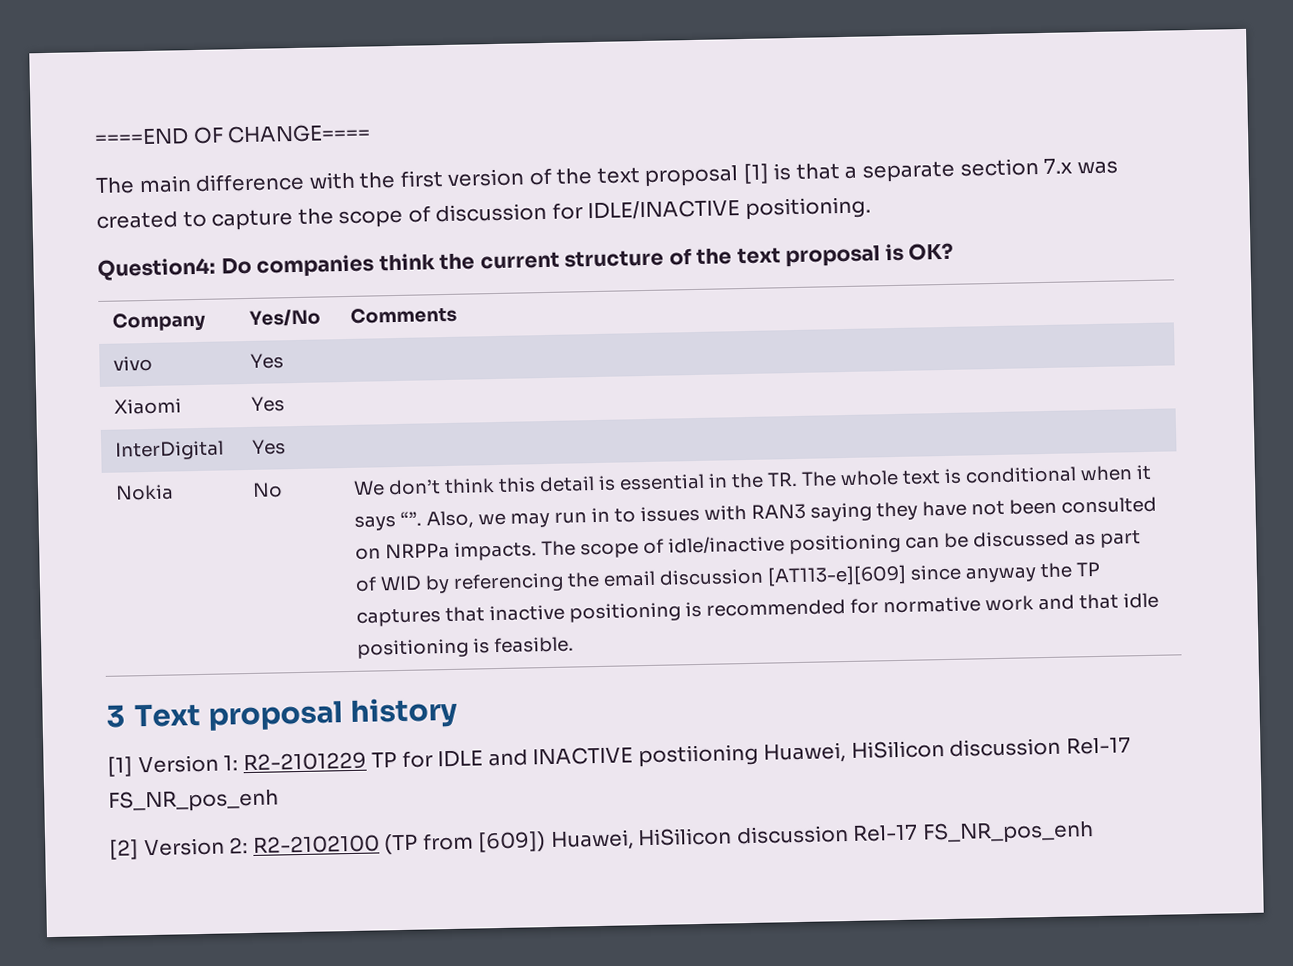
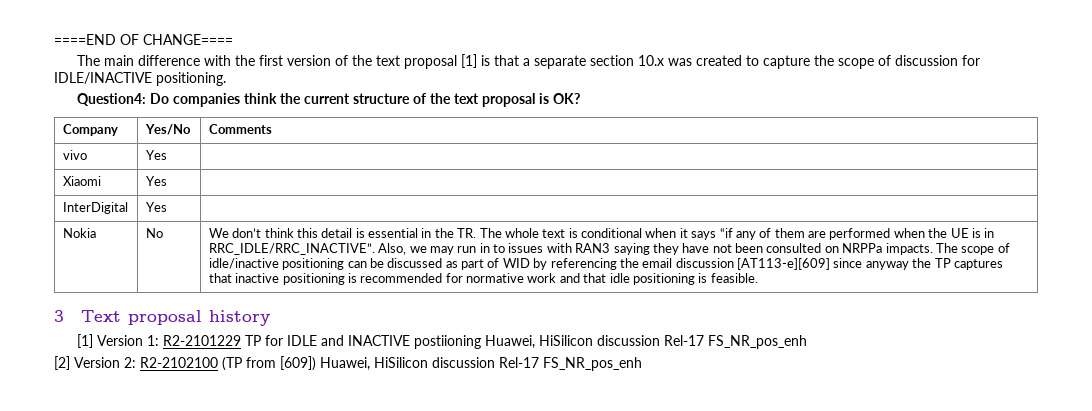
[1043,158,1074,174] 7.x -> [638,55,665,66] 10.x
[400,511,423,526] “”. -> [719,228,995,240] [208,243,375,255] “if any of them are performed when the UE is in RRC_IDLE/RRC_INACTIVE”.

